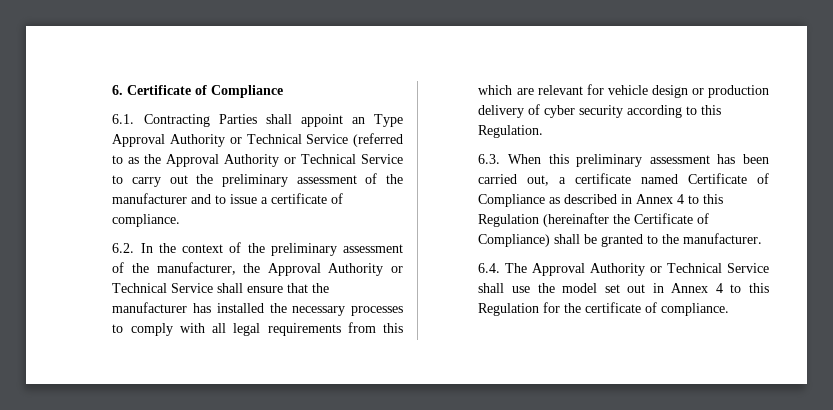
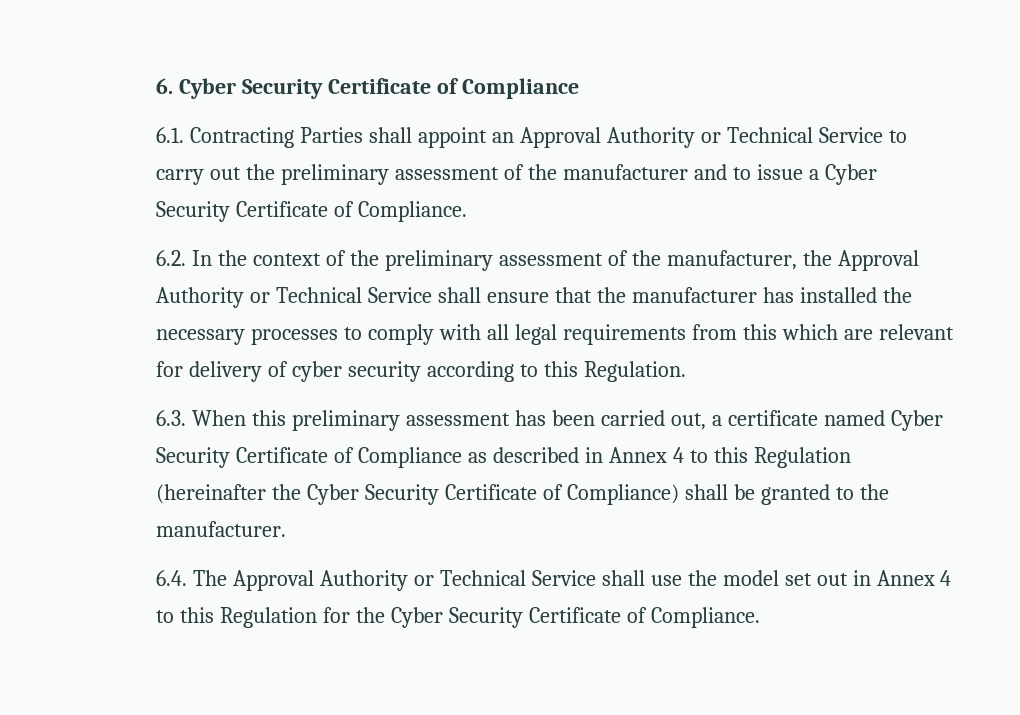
(124, 90) none -> [179,78,324,99] Cyber Security
[374,114,403,127] [112,133,404,147] [112,154,162,164] Type Approval Authority or Technical Service (referred to as the -> (515, 137) none
[271,193,344,204] [112,214,181,227] certificate of compliance. -> [824,164,877,185] [156,201,468,222] Cyber Security Certificate of Compliance.
[607,85,769,98] vehicle design or production -> (184, 369) none
(679, 179) none -> [890,410,943,431] [156,447,231,468] Cyber Security
(631, 219) none -> [307,484,440,505] Cyber Security
[585,302,730,316] certificate of compliance. -> [391,607,760,628] Cyber Security Certificate of Compliance.

